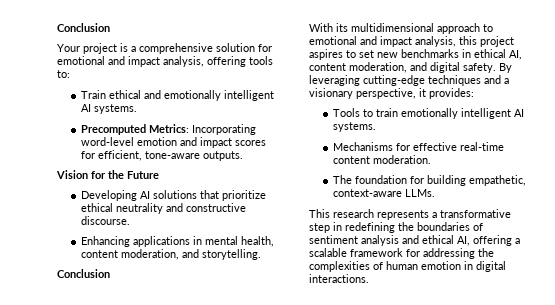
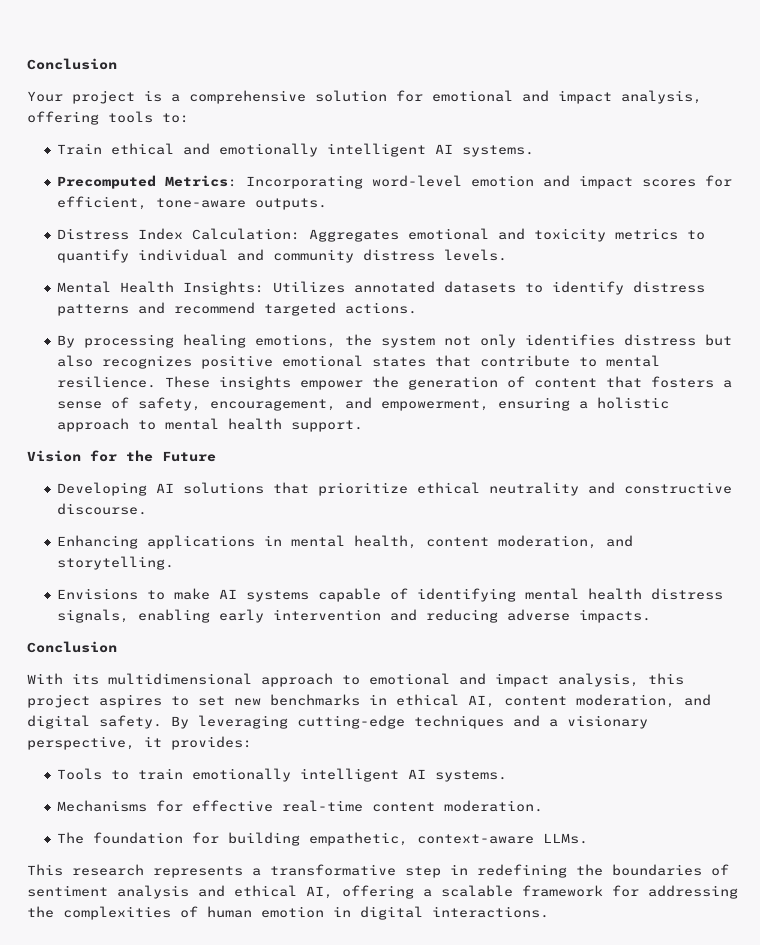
(244, 156) none -> [56,228,705,242] [56,249,507,263] [56,281,705,295] [56,302,417,316] [56,334,732,348] [56,355,660,369] [56,376,732,390] [56,397,669,411] [56,418,363,432] // Distress Index Calculation: Aggregates emotional and toxicity metrics to quantify individual and community distress levels. // Mental Health Insights: Utilizes annotated datasets to identify distress patterns and recommend targeted actions. // By processing healing emotions, the system not only identifies distress but also recognizes positive emotional states that contribute to mental resilience. These insights empower the generation of content that fosters a sense of safety, encouragement, and empowerment, ensuring a holistic approach to mental health support.
(262, 254) none -> [56,588,723,602] [56,609,651,623] // Envisions to make AI systems capable of identifying mental health distress signals, enabling early intervention and reducing adverse impacts.

